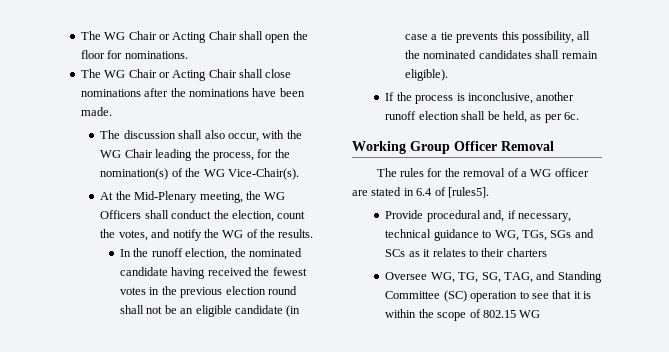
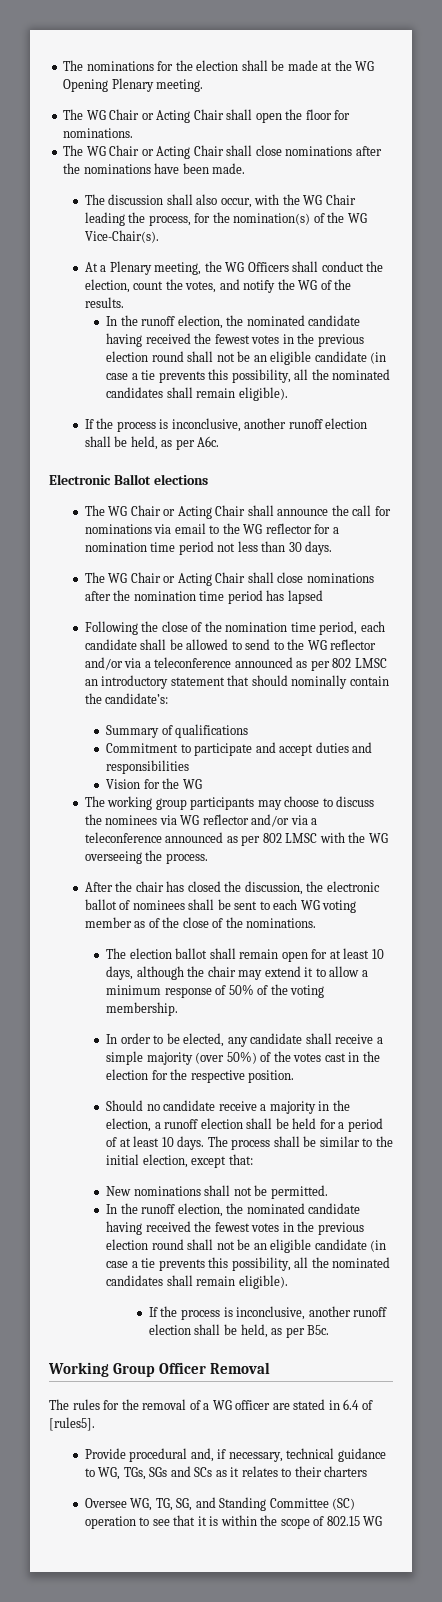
[80,31,101,40] The -> [63,60,375,71] [63,78,204,92] [63,109,84,120] The nominations for the election shall be made at the WG Opening Plenary meeting. // The
[115,191,198,203] the Mid-Plenary -> [100,261,152,275] a Plenary
[564,112,580,120] 6c. -> [197,436,220,447] [49,474,208,485] [84,505,391,519] [84,523,339,534] [84,541,333,555] [84,572,374,586] [84,590,323,604] [84,621,385,635] [84,639,377,650] [84,657,387,671] [84,675,389,689] [84,693,169,704] [106,724,249,738] [106,742,373,756] [106,760,190,774] [106,778,202,789] [84,796,375,810] [84,814,318,827] [84,832,388,846] [84,850,208,864] [84,881,380,895] [84,899,357,913] [84,917,317,928] [106,948,384,962] [106,966,368,980] [106,984,325,998] [106,1002,179,1016] [106,1033,383,1047] [106,1051,380,1065] [106,1069,295,1083] [106,1100,350,1114] [106,1118,383,1132] [106,1136,393,1150] [106,1154,253,1168] [106,1185,328,1199] [106,1203,361,1217] [106,1221,364,1235] [106,1239,387,1253] [106,1257,391,1271] [106,1275,288,1289] [148,1306,388,1320] [148,1324,330,1338] A6c. // Electronic Ballot elections // The WG Chair or Acting Chair shall announce the call for nominations via email to the WG reflector for a nomination time period not less than 30 days. // The WG Chair or Acting Chair shall close nominations after the nomination time period has lapsed // Following the close of the nomination time period, each candidate shall be allowed to send to the WG reflector and/or via a teleconference announced as per 802 LMSC an introductory statement that should nominally contain the candidate’s: // Summary of qualifications // Commitment to participate and accept duties and responsibilities // Vision for the WG // The working group participants may choose to discuss the nominees via WG reflector and/or via a teleconference announced as per 802 LMSC with the WG overseeing the process. // After the chair has closed the discussion, the electronic ballot of nominees shall be sent to each WG voting member as of the close of the nominations. // The election ballot shall remain open for at least 10 days, although the chair may extend it to allow a minimum response of 50% of the voting membership. // In order to be elected, any candidate shall receive a simple majority (over 50%) of the votes cast in the election for the respective position. // Should no candidate receive a majority in the election, a runoff election shall be held for a period of at least 10 days. The process shall be similar to the initial election, except that: // New nominations shall not be permitted. // In the runoff election, the nominated candidate having received the fewest votes in the previous election round shall not be an eligible candidate (in case a tie prevents this possibility, all the nominated candidates shall remain eligible). // If the process is inconclusive, another runoff election shall be held, as per B5c.
[503,272,533,283] TAG, -> (193, 1504) none

